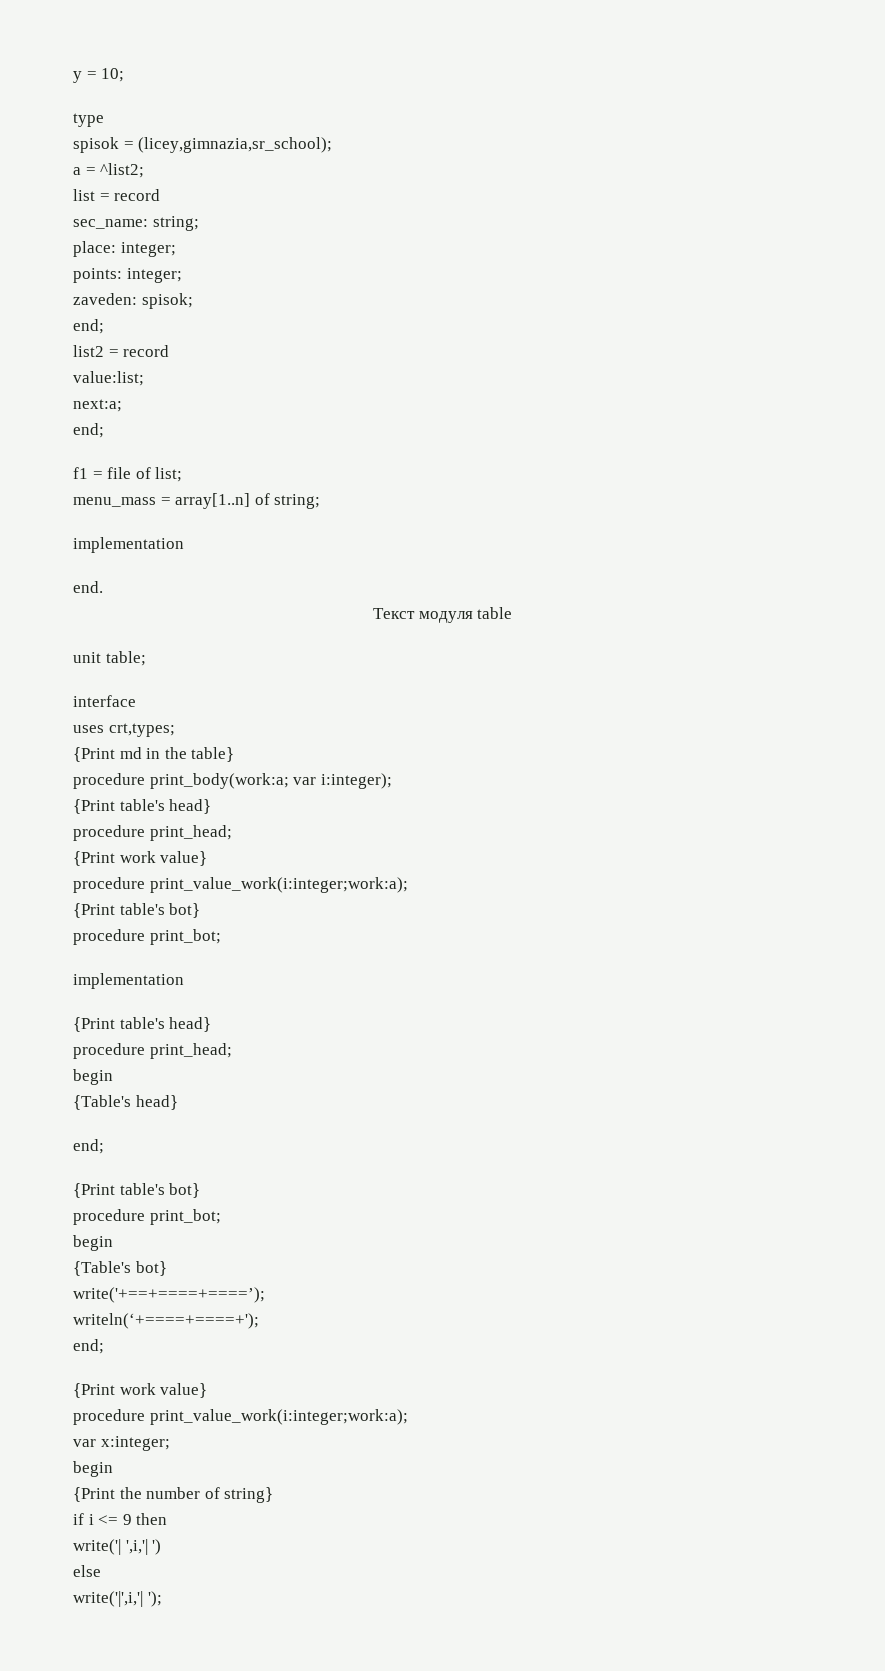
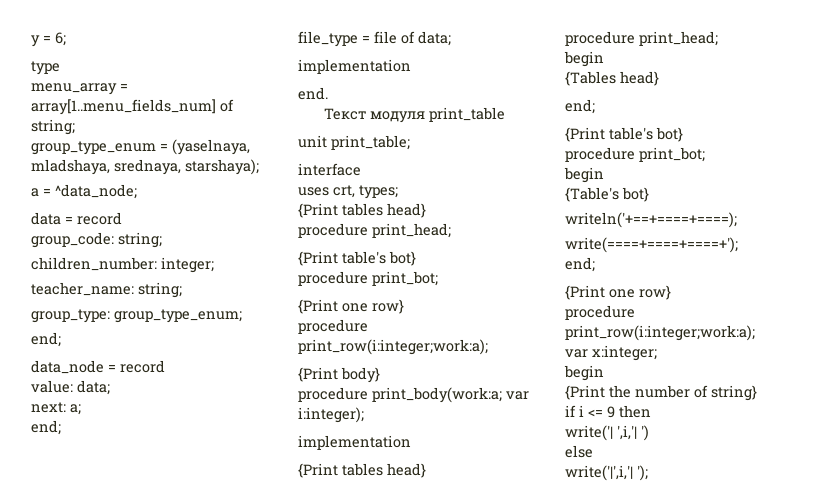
[101,68,125,82] 10; -> [55,32,66,46] 6;
[73,137,333,153] spisok = (licey,gimnazia,sr_school); -> [31,83,128,95] [31,99,234,115] [31,119,75,135] [31,139,250,155] [31,159,259,175] menu_array = array[1..menu_fields_num] of string; // group_type_enum = (yaselnaya, mladshaya, srednaya, starshaya);
[100,163,145,178] [73,189,161,201] [73,216,199,231] [73,241,176,257] [73,268,182,283] [73,293,193,309] [73,319,104,334] [73,345,170,357] [73,371,144,386] [73,399,122,412] [73,423,104,438] [73,467,88,479] ^list2; // list = record // sec_name: string; // place: integer; // points: integer; // zaveden: spisok; // end; // list2 = record // value:list; // next:a; // end; // f1 -> [55,184,137,199] [31,212,122,225] [31,232,162,248] [31,257,214,273] [31,282,182,298] [31,309,242,323] [31,332,61,347] [31,360,165,374] [31,380,110,395] [31,402,81,415] [31,420,61,435] [298,31,358,47] ^data_node; // data = record // group_code: string; // children_number: integer; // teacher_name: string; // group_type: group_type_enum; // end; // data_node = record // value: data; // next: a; // end; // file_type
[155,467,183,482] [73,493,321,509] list; // menu_mass = array[1..n] of string; -> [418,31,451,46] data;
[477,607,513,619] table -> [429,107,505,122] print_table
[105,651,146,666] table; -> [331,135,410,150] print_table;
[108,723,175,737] [73,747,235,762] [73,773,392,789] [73,799,212,814] [73,825,232,841] [73,851,208,866] [73,877,408,893] [73,903,201,918] [73,929,221,945] crt,types; // {Print md in the table} // procedure print_body(work:a; var i:integer); // {Print table's head} // procedure print_head; // {Print work value} // procedure print_value_work(i:integer;work:a); // {Print table's bot} // procedure print_bot; -> [333,185,398,199] [298,203,426,218] [298,223,451,238] [298,251,416,266] [298,271,438,286] [298,299,404,314] [298,319,368,334] [298,339,488,355] [298,367,380,383] [298,387,529,403] [298,407,364,423] crt, types; // {Print tables head} // procedure print_head; // {Print table's bot} // procedure print_bot; // {Print one row} // procedure print_row(i:integer;work:a); // {Print body} // procedure print_body(work:a; var i:integer);
[119,1017,165,1029] table's -> [342,463,383,476] tables
[73,1095,131,1110] {Table's -> [565,71,616,86] {Tables
[73,1287,265,1303] [73,1313,259,1329] [73,1339,104,1354] [73,1383,208,1398] [73,1409,408,1425] write('+==+====+====’); // writeln(‘+====+====+'); // end; // {Print work value} // procedure print_value_work(i:integer;work:a); -> [565,212,737,228] [565,237,738,253] [565,257,595,272] [565,285,671,300] [565,305,635,320] [565,325,755,341] writeln('+==+====+====); // write(====+====+====+'); // end; // {Print one row} // procedure print_row(i:integer;work:a);

